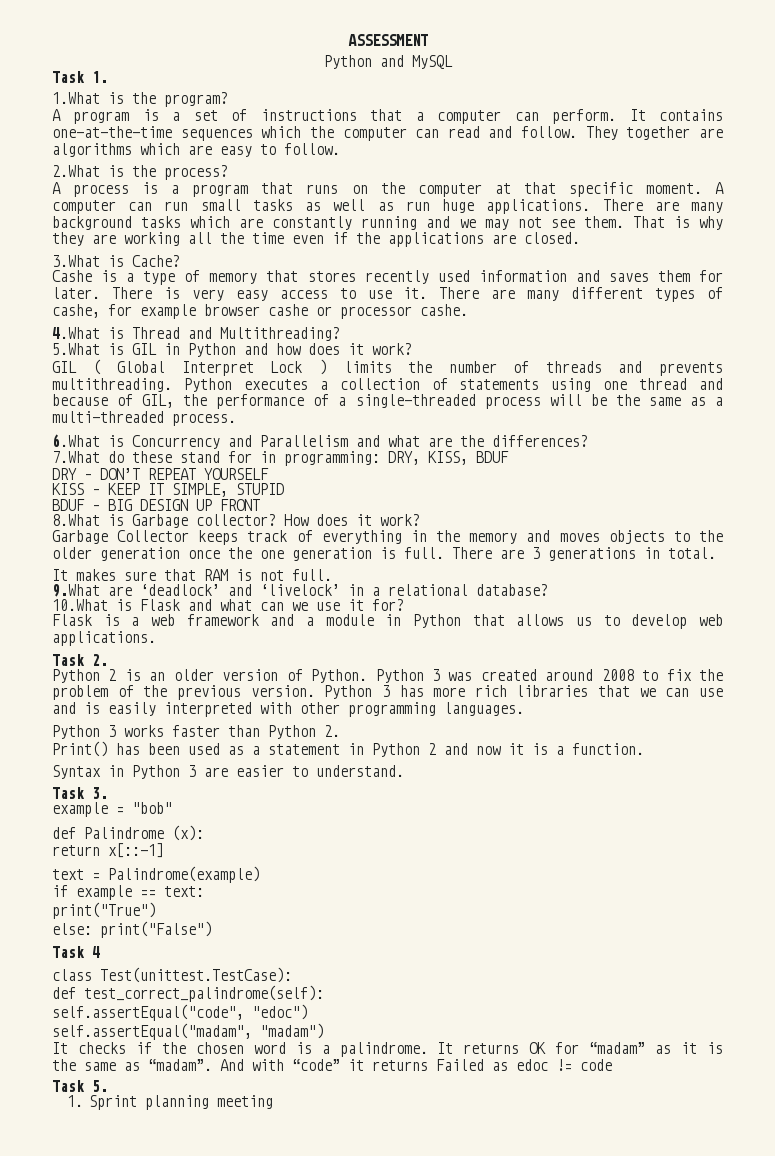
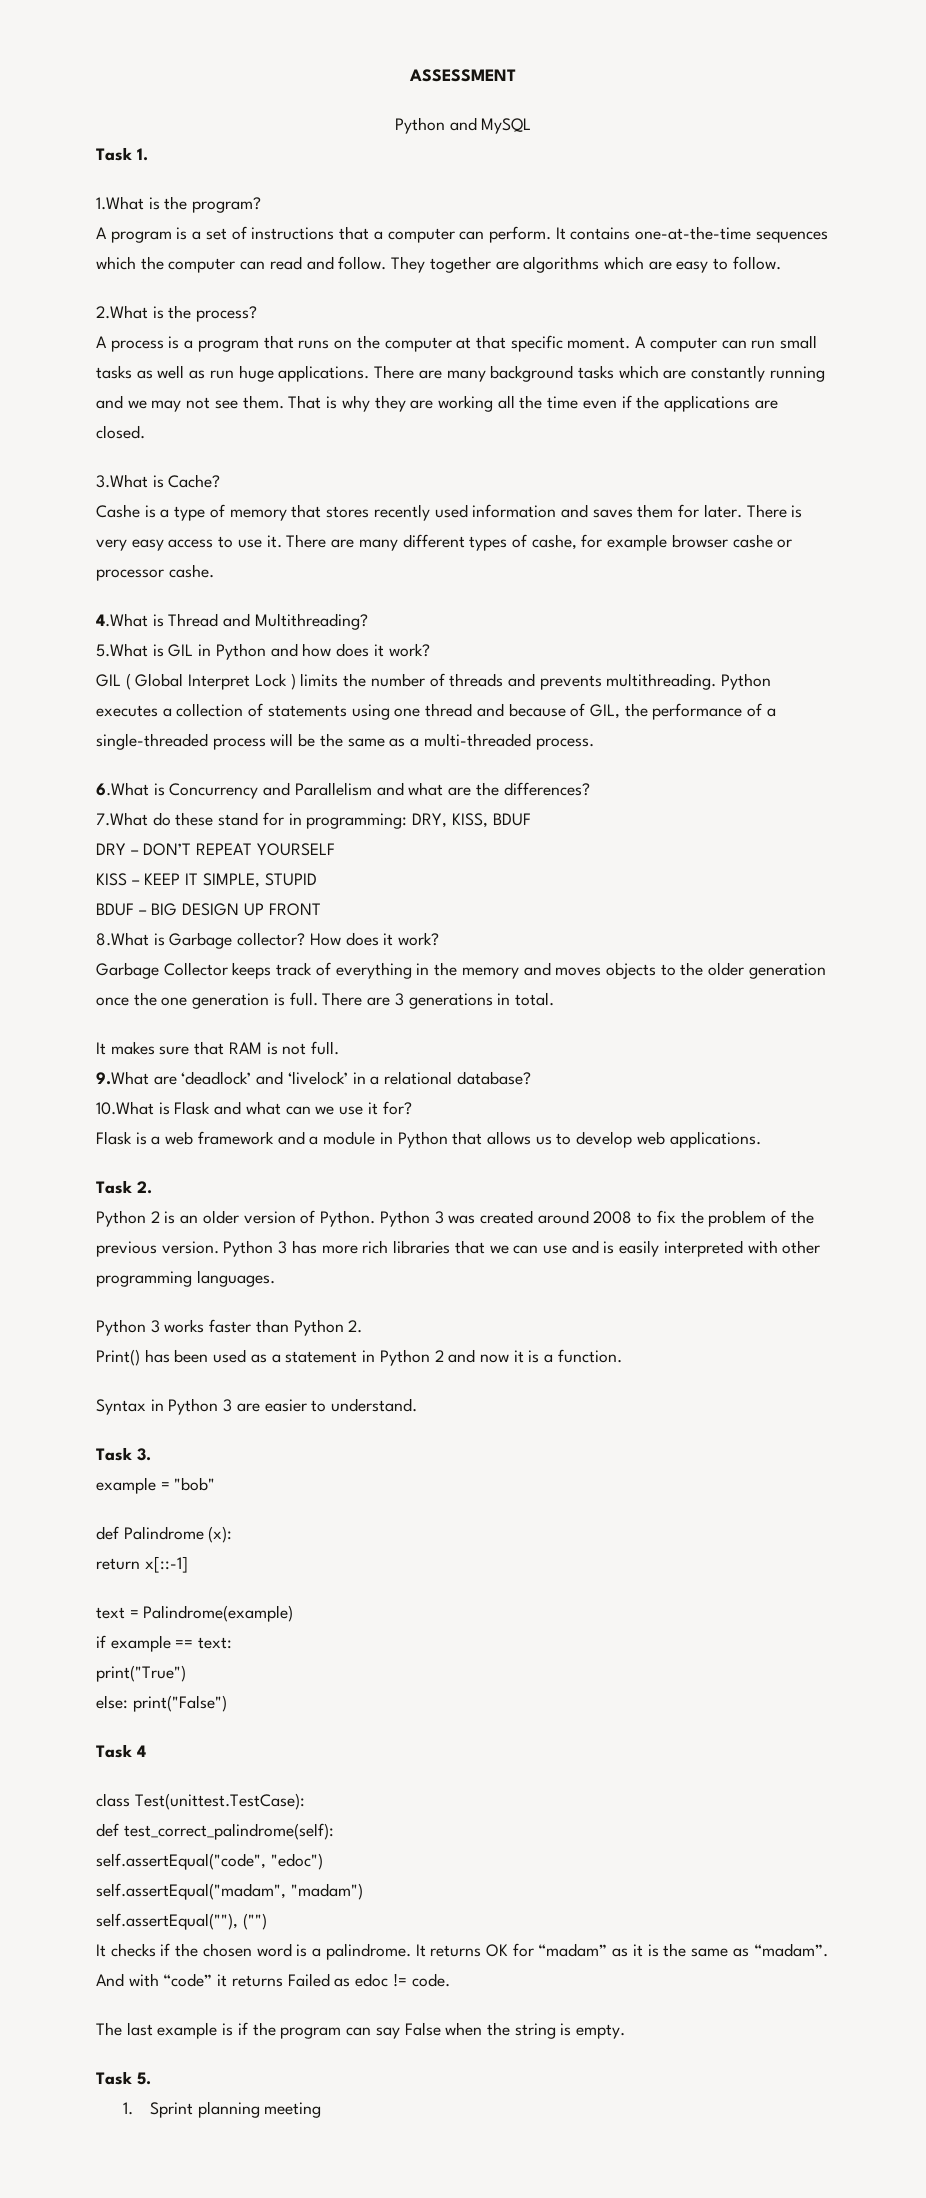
(324, 1031) none -> [96,1913,267,1930] // self.assertEqual(""), ("")
[580,1059,612,1071] code -> [411,1973,450,1987] [96,2022,626,2039] code. // The last example is if the program can say False when the string is empty.

